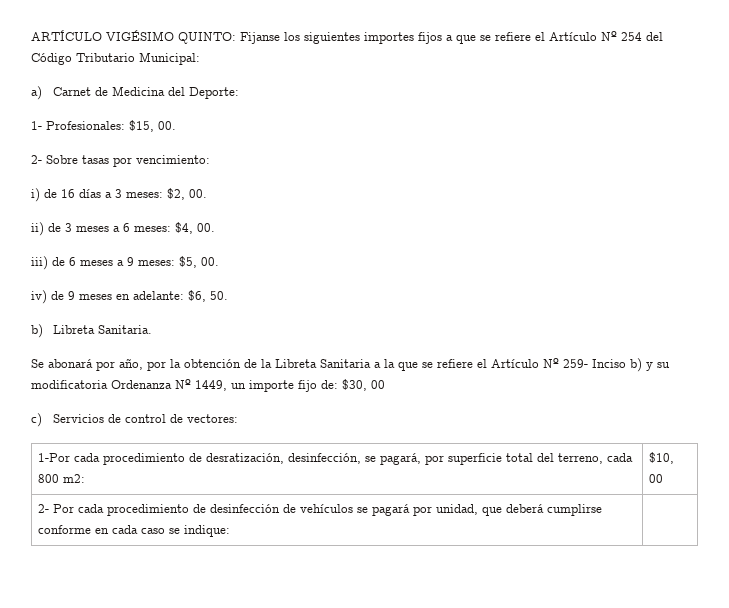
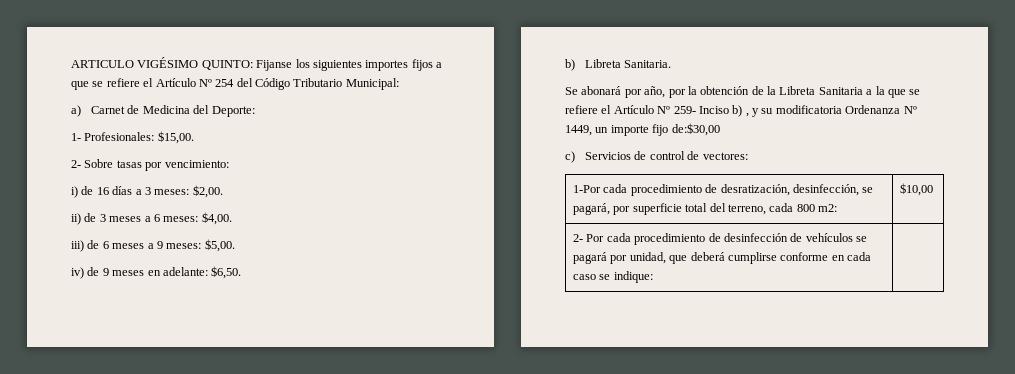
[31,30,102,41] ARTÍCULO -> [71,60,134,68] ARTICULO
[129,120,176,132] $15, 00. -> [157,131,194,144] $15,00.
[167,188,207,200] $2, 00. -> [192,185,223,198] $2,00.
[175,222,215,234] $4, 00. -> [201,212,232,225] $4,00.
[179,256,219,268] $5, 00. -> [204,239,235,252] $5,00.
[188,290,228,302] $6, 50. -> [211,266,242,279] $6,50.
(642, 365) none -> [745,113,749,117] ,
[321,379,385,391] de: $30, 00 -> [671,123,720,136] de:$30,00
[648,452,674,464] [648,474,663,483] $10, 00 -> [900,183,934,196] $10,00

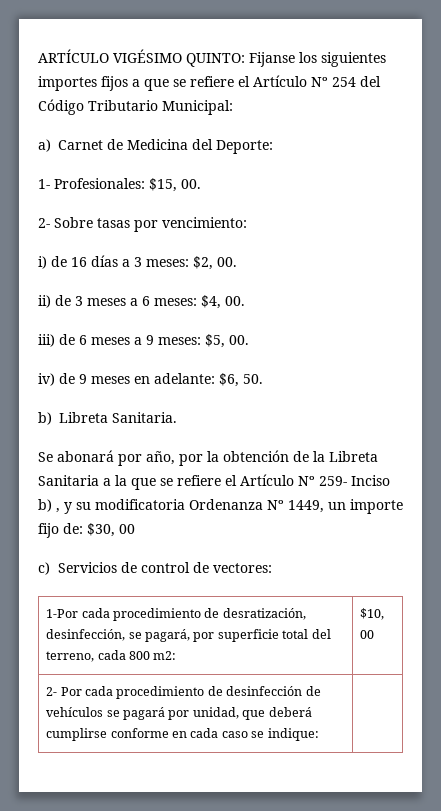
[71,60,134,68] ARTICULO -> [38,49,109,63] ARTÍCULO
[157,131,194,144] $15,00. -> [149,178,201,192] $15, 00.
[192,185,223,198] $2,00. -> [193,256,237,270] $2, 00.
[201,212,232,225] $4,00. -> [201,295,245,309] $4, 00.
[204,239,235,252] $5,00. -> [205,334,249,348] $5, 00.
[211,266,242,279] $6,50. -> [219,373,263,387] $6, 50.
[671,123,720,136] de:$30,00 -> [63,523,135,537] de: $30, 00
[900,183,934,196] $10,00 -> [360,608,385,620] [360,630,375,639] $10, 00

